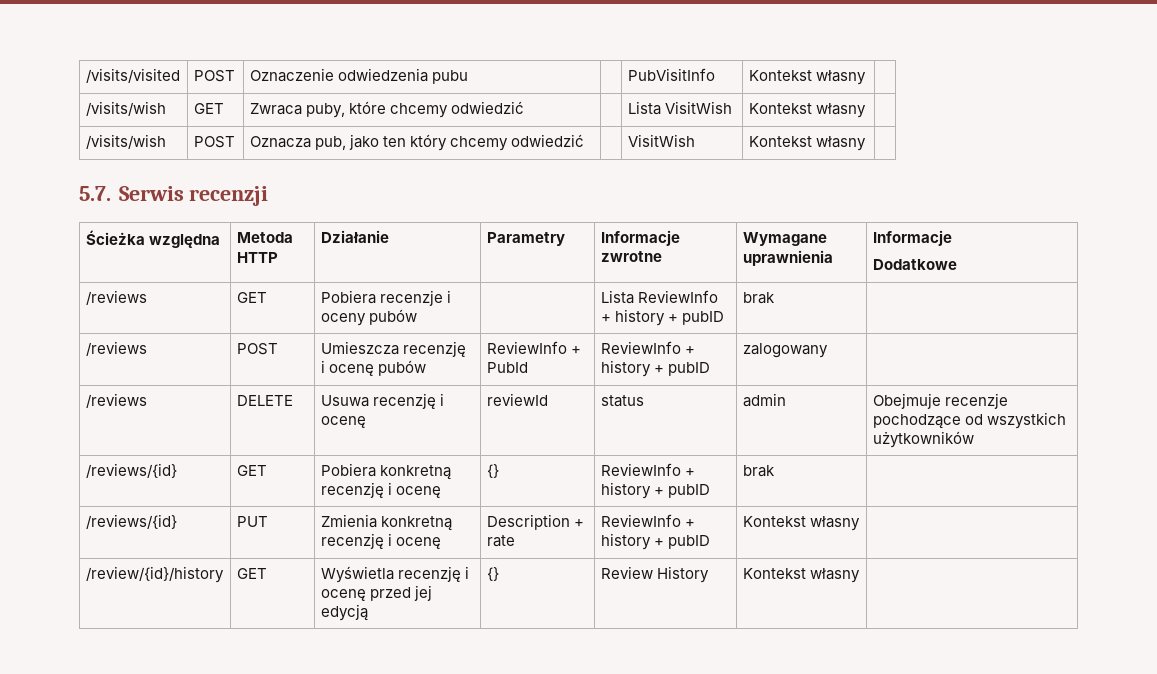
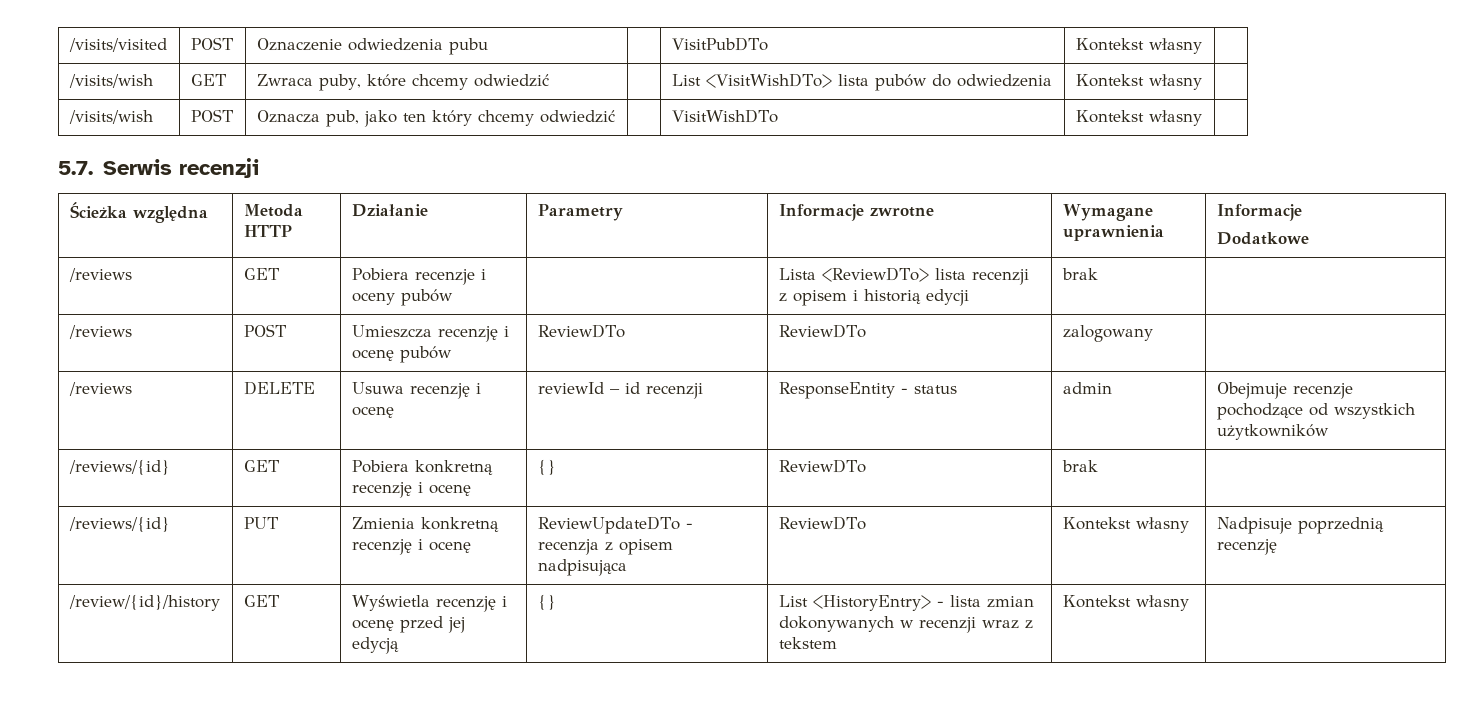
[627,68,715,81] PubVisitInfo -> [671,37,768,51] VisitPubDTo
[627,101,733,115] Lista VisitWish -> [671,73,1052,91] List <VisitWishDTo> lista pubów do odwiedzenia
[627,134,695,147] VisitWish -> [671,109,778,123] VisitWishDTo
[638,290,719,303] [600,309,725,326] ReviewInfo + history + pubID -> [821,267,1029,285] [778,289,969,306] <ReviewDTo> lista recenzji z opisem i historią edycji
[486,341,582,354] [486,362,528,373] [600,341,696,354] [600,360,711,377] ReviewInfo + PubId | ReviewInfo + history + pubID -> [537,324,625,338] [778,324,866,338] ReviewDTo | ReviewDTo
(548, 399) | -> [609,382,703,399] [778,382,908,399] – id recenzji | ResponseEntity -
[600,463,696,476] [600,482,711,499] ReviewInfo + history + pubID -> [778,459,866,473] ReviewDTo
[486,514,585,530] [486,535,515,547] [600,514,696,527] [600,533,711,550] [742,516,861,531] Description + rate | ReviewInfo + history + pubID | Kontekst własny | -> [537,516,693,534] [537,539,673,555] [537,559,627,576] [778,516,866,530] [1062,517,1189,533] [1216,517,1384,534] [1216,539,1277,555] ReviewUpdateDTo - recenzja z opisem nadpisująca | ReviewDTo | Kontekst własny | Nadpisuje poprzednią recenzję
[600,566,710,583] Review History -> [778,595,1034,611] [778,616,1033,633] [778,637,837,649] List <HistoryEntry> - lista zmian dokonywanych w recenzji wraz z tekstem

